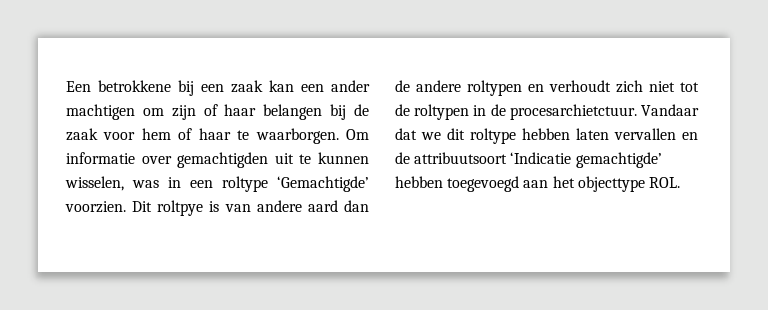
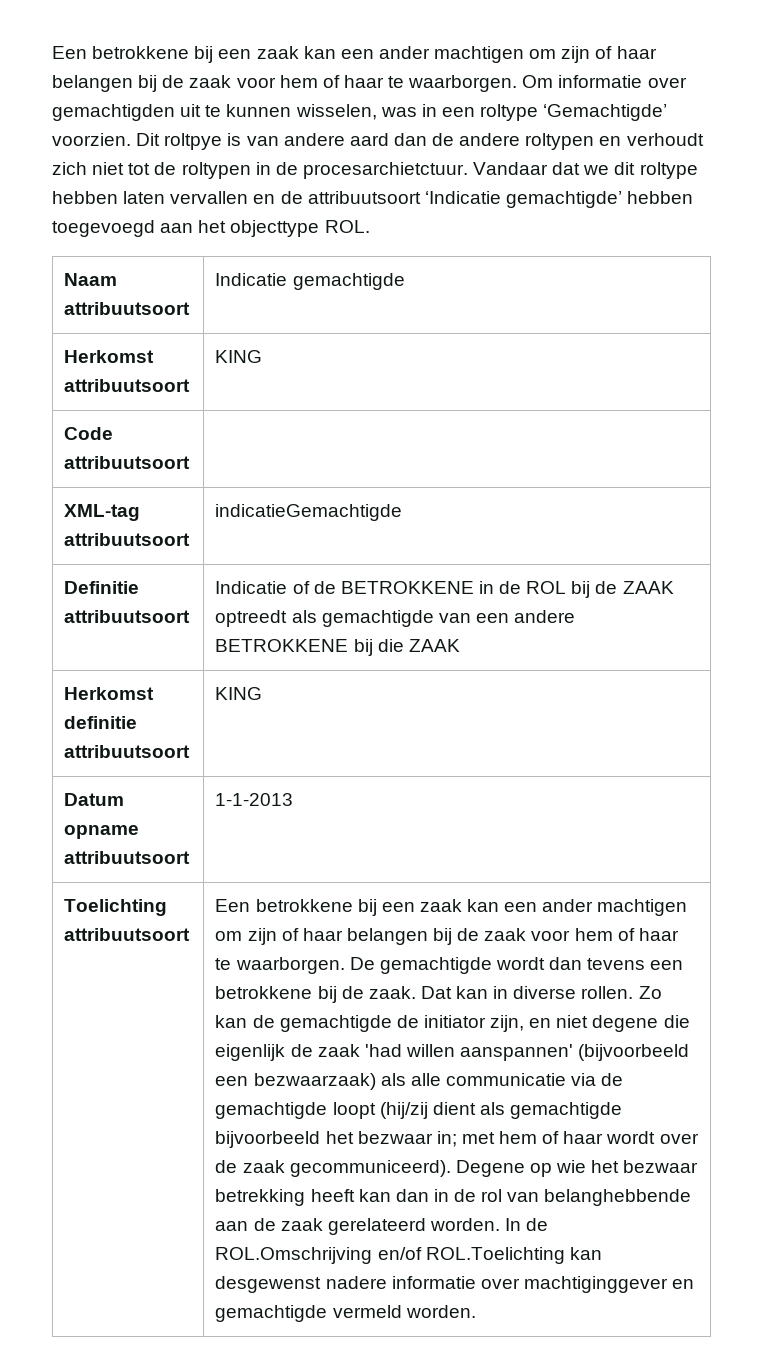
(680, 182) none -> [64,273,118,286] [64,302,191,315] [215,273,405,290] [64,350,155,363] [64,379,191,392] [215,350,263,363] [64,427,114,440] [64,456,191,469] [64,504,141,521] [64,533,191,546] [215,504,403,521] [64,581,140,594] [64,610,191,623] [215,581,674,598] [215,610,576,627] [215,639,460,656] [64,687,155,700] [64,716,138,729] [64,745,191,758] [215,687,263,700] [64,793,125,806] [64,825,140,839] [64,851,191,864] [215,793,294,806] [64,899,168,916] [64,928,191,941] [215,899,688,916] [215,928,679,945] [215,957,684,974] [215,986,662,1003] [215,1015,690,1032] [215,1044,690,1061] [215,1073,624,1090] [215,1102,623,1119] [215,1131,699,1148] [215,1160,699,1177] [215,1189,692,1206] [215,1218,549,1235] [215,1247,602,1264] [215,1276,695,1293] [215,1305,476,1322] // Naam attribuutsoort | Indicatie gemachtigde // Herkomst attribuutsoort | KING // Code attribuutsoort | // XML-tag attribuutsoort | indicatieGemachtigde // Definitie attribuutsoort | Indicatie of de BETROKKENE in de ROL bij de ZAAK optreedt als gemachtigde van een andere BETROKKENE bij die ZAAK // Herkomst definitie attribuutsoort | KING // Datum opname attribuutsoort | 1-1-2013 // Toelichting attribuutsoort | Een betrokkene bij een zaak kan een ander machtigen om zijn of haar belangen bij de zaak voor hem of haar te waarborgen. De gemachtigde wordt dan tevens een betrokkene bij de zaak. Dat kan in diverse rollen. Zo kan de gemachtigde de initiator zijn, en niet degene die eigenlijk de zaak 'had willen aanspannen' (bijvoorbeeld een bezwaarzaak) als alle communicatie via de gemachtigde loopt (hij/zij dient als gemachtigde bijvoorbeeld het bezwaar in; met hem of haar wordt over de zaak gecommuniceerd). Degene op wie het bezwaar betrekking heeft kan dan in de rol van belanghebbende aan de zaak gerelateerd worden. In de ROL.Omschrijving en/of ROL.Toelichting kan desgewenst nadere informatie over machtiginggever en gemachtigde vermeld worden.

